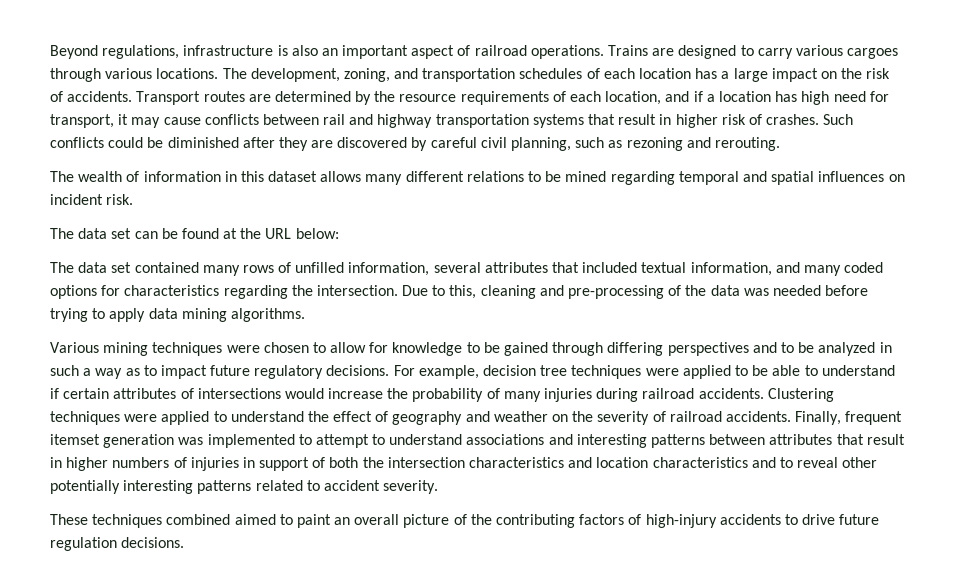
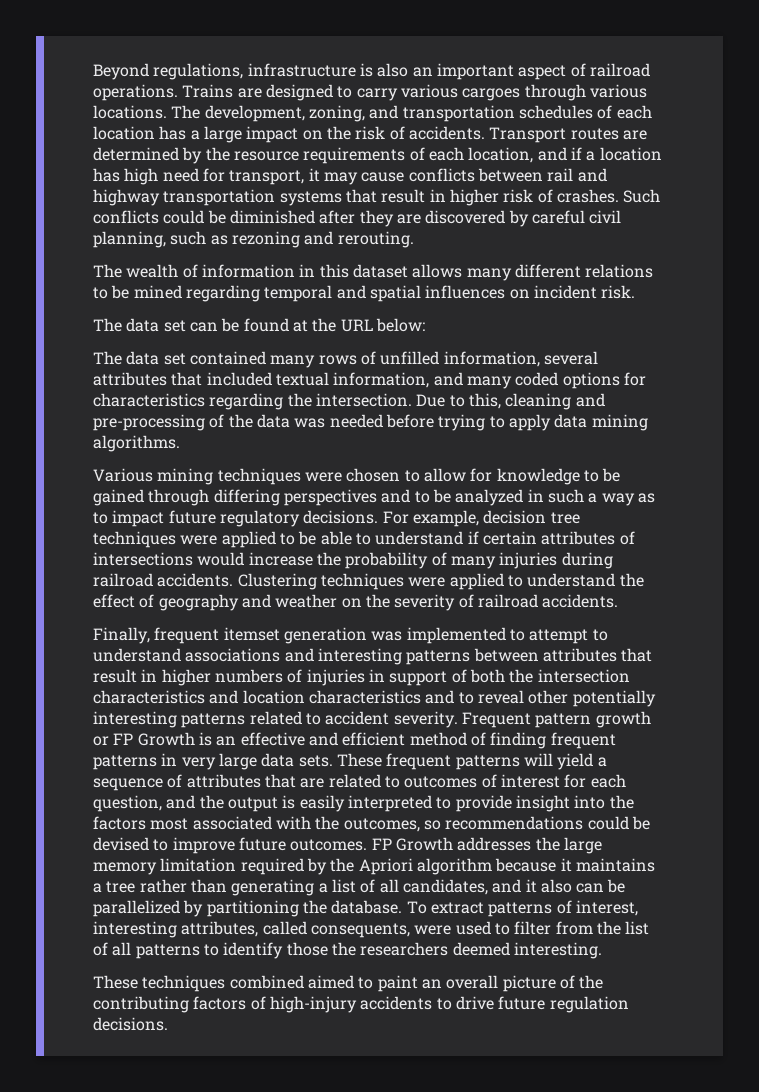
(791, 416) none -> (619, 601) //
(439, 487) none -> [461,711,651,728] [93,732,616,749] [93,753,607,770] [93,774,626,791] [93,795,634,812] [93,816,650,832] [93,837,602,854] [93,858,655,875] [93,879,626,896] [93,900,638,917] [93,921,650,938] [93,942,602,959] Frequent pattern growth or FP Growth is an effective and efficient method of finding frequent patterns in very large data sets. These frequent patterns will yield a sequence of attributes that are related to outcomes of interest for each question, and the output is easily interpreted to provide insight into the factors most associated with the outcomes, so recommendations could be devised to improve future outcomes. FP Growth addresses the large memory limitation required by the Apriori algorithm because it maintains a tree rather than generating a list of all candidates, and it also can be parallelized by partitioning the database. To extract patterns of interest, interesting attributes, called consequents, were used to filter from the list of all patterns to identify those the researchers deemed interesting.

